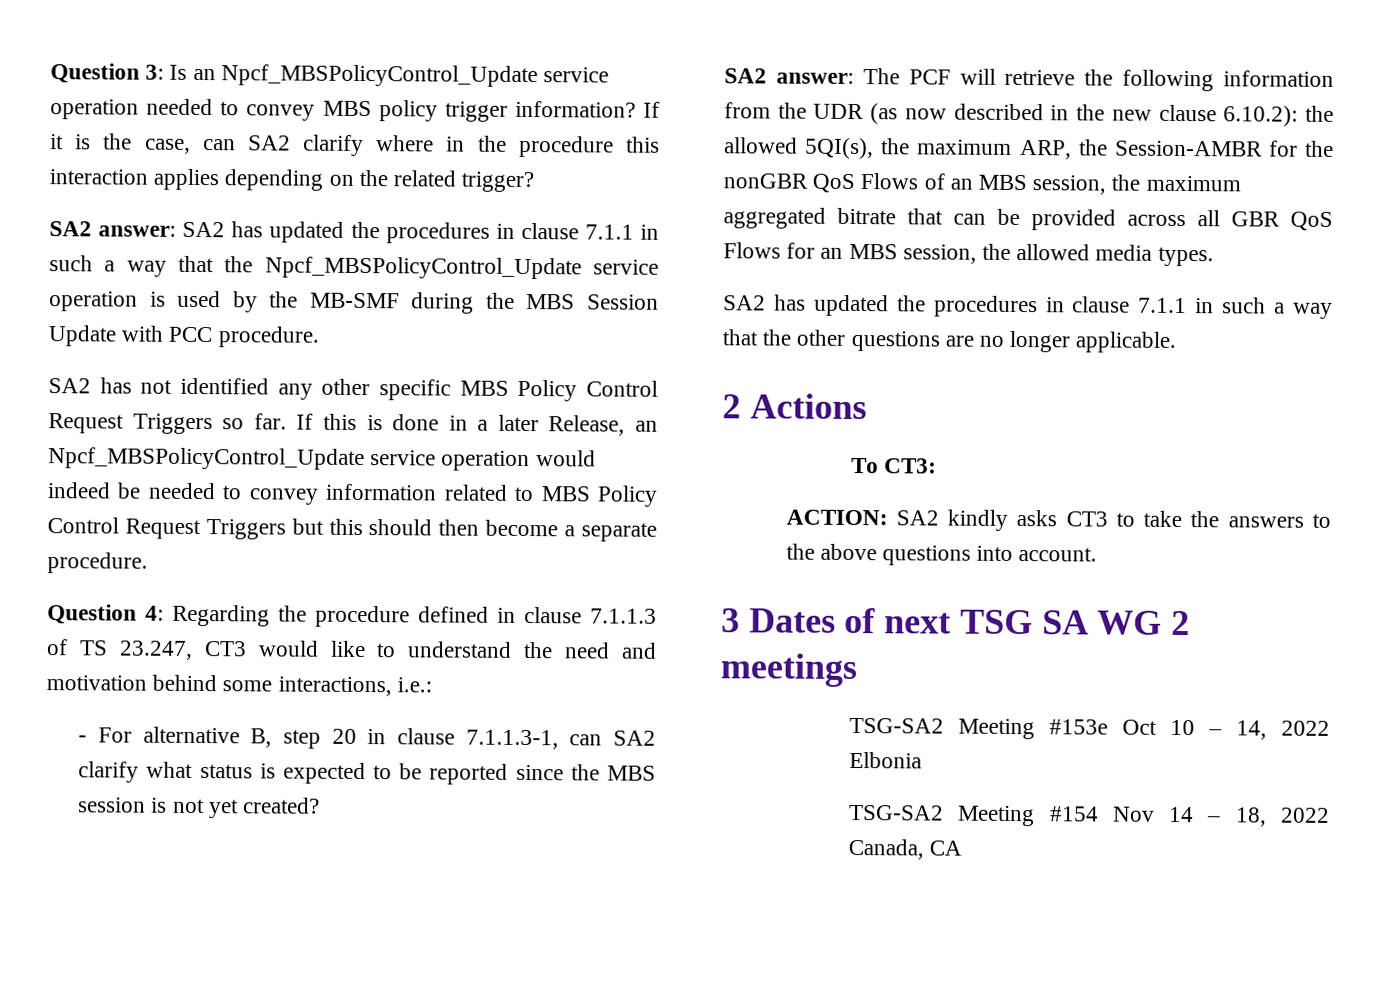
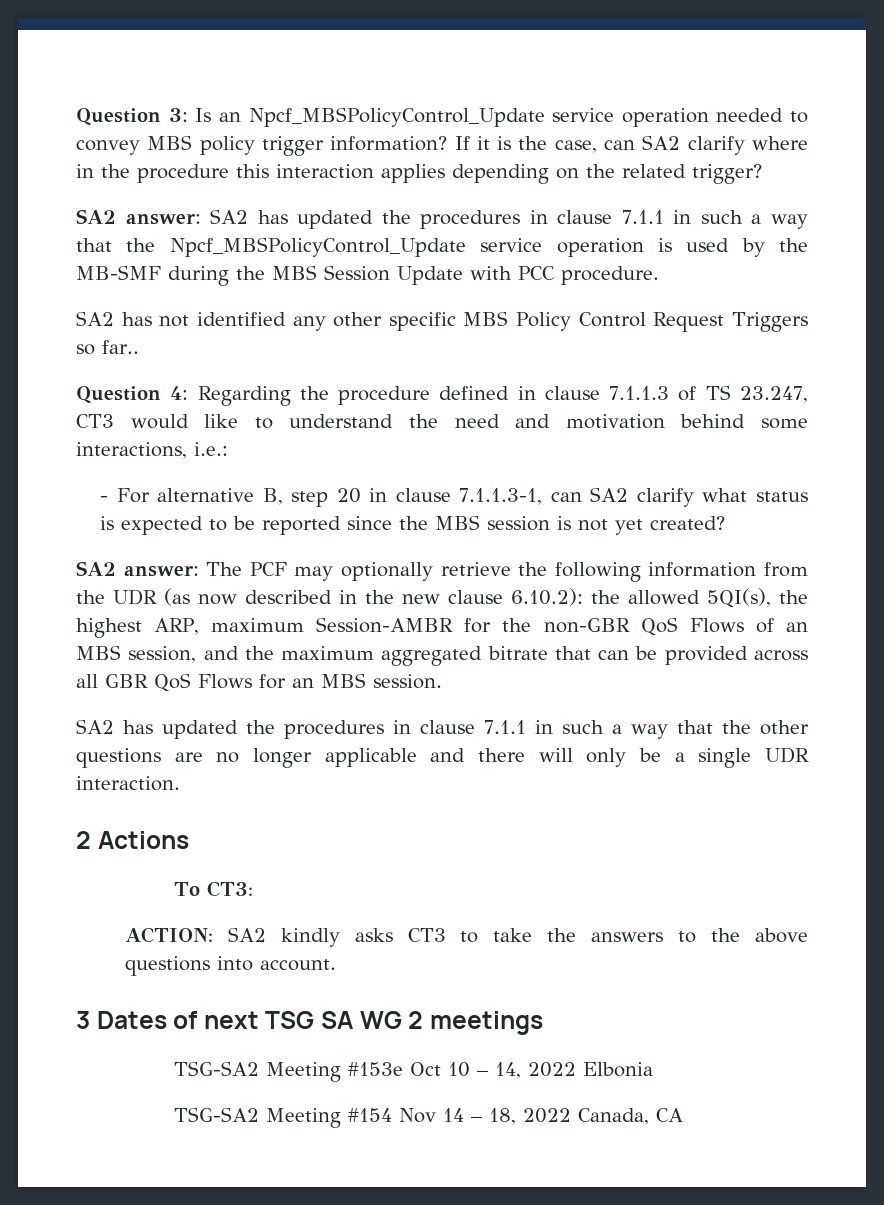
[253,413,658,436] [48,447,596,472] [47,482,658,507] [47,517,657,542] [47,552,148,574] far. If this is done in a later Release, an Npcf_MBSPolicyControl_Update service operation would indeed be needed to convey information related to MBS Policy Control Request Triggers but this should then become a separate procedure. -> [102,340,139,354] far..
[959,68,996,85] will -> [294,562,433,581] may optionally
[917,139,1108,160] maximum ARP, the -> [76,618,305,638] highest ARP, maximum
[723,173,808,189] nonGBR -> [543,618,630,633] non-GBR
(1107, 185) none -> [203,646,239,660] and
[902,243,1214,267] session, the allowed media types. -> [373,674,442,689] session.
[1075,331,1177,353] applicable. -> [324,747,809,768] [76,776,180,791] applicable and there will only be a single UDR interaction.

